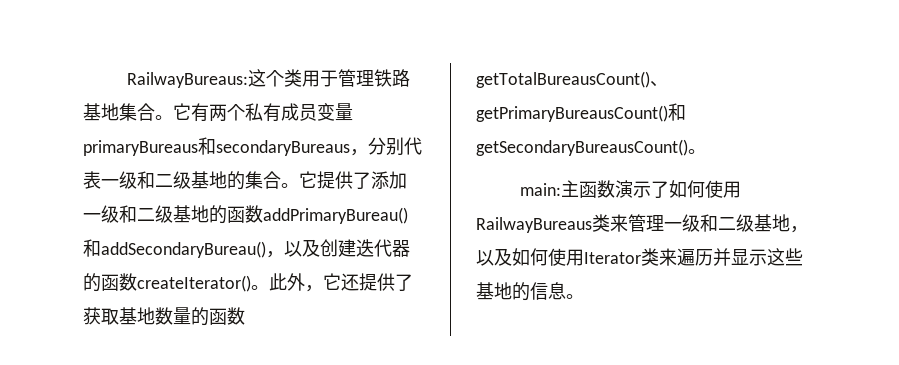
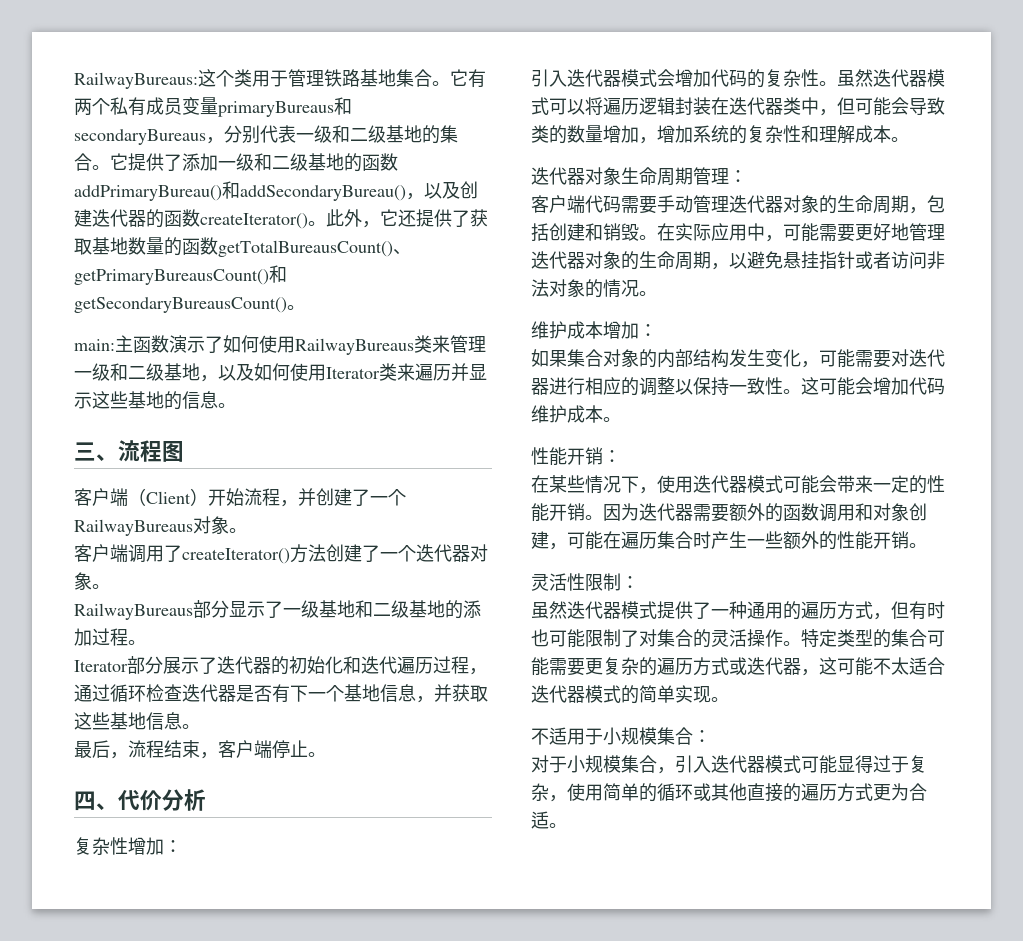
(584, 296) none -> [74,440,184,462] [74,488,406,507] [74,516,247,536] [74,544,488,564] [74,572,110,590] [74,600,481,620] [74,628,146,646] [74,656,487,675] [74,684,488,703] [74,712,200,730] [74,740,326,759] [74,789,206,811] [74,837,182,855] [531,69,945,88] [531,97,945,116] [531,125,909,144] [531,167,747,186] [531,195,945,214] [531,223,945,242] [531,251,945,270] [531,279,657,298] [531,321,657,339] [531,349,945,368] [531,377,945,396] [531,405,621,423] [531,447,621,466] [531,475,945,494] [531,503,927,522] [531,531,927,550] [531,573,639,591] [531,601,945,620] [531,629,945,648] [531,657,945,676] [531,685,729,704] [531,727,711,745] [531,755,927,774] [531,783,927,802] [531,811,567,829] // 三、流程图 // 客户端（Client）开始流程，并创建了一个RailwayBureaus对象。 // 客户端调用了createIterator()方法创建了一个迭代器对象。 // RailwayBureaus部分显示了一级基地和二级基地的添加过程。 // Iterator部分展示了迭代器的初始化和迭代遍历过程，通过循环检查迭代器是否有下一个基地信息，并获取这些基地信息。 // 最后，流程结束，客户端停止。 // 四、代价分析 // 复杂性增加： // 引入迭代器模式会增加代码的复杂性。虽然迭代器模式可以将遍历逻辑封装在迭代器类中，但可能会导致类的数量增加，增加系统的复杂性和理解成本。 // 迭代器对象生命周期管理： // 客户端代码需要手动管理迭代器对象的生命周期，包括创建和销毁。在实际应用中，可能需要更好地管理迭代器对象的生命周期，以避免悬挂指针或者访问非法对象的情况。 // 维护成本增加： // 如果集合对象的内部结构发生变化，可能需要对迭代器进行相应的调整以保持一致性。这可能会增加代码维护成本。 // 性能开销： // 在某些情况下，使用迭代器模式可能会带来一定的性能开销。因为迭代器需要额外的函数调用和对象创建，可能在遍历集合时产生一些额外的性能开销。 // 灵活性限制： // 虽然迭代器模式提供了一种通用的遍历方式，但有时也可能限制了对集合的灵活操作。特定类型的集合可能需要更复杂的遍历方式或迭代器，这可能不太适合迭代器模式的简单实现。 // 不适用于小规模集合： // 对于小规模集合，引入迭代器模式可能显得过于复杂，使用简单的循环或其他直接的遍历方式更为合适。

